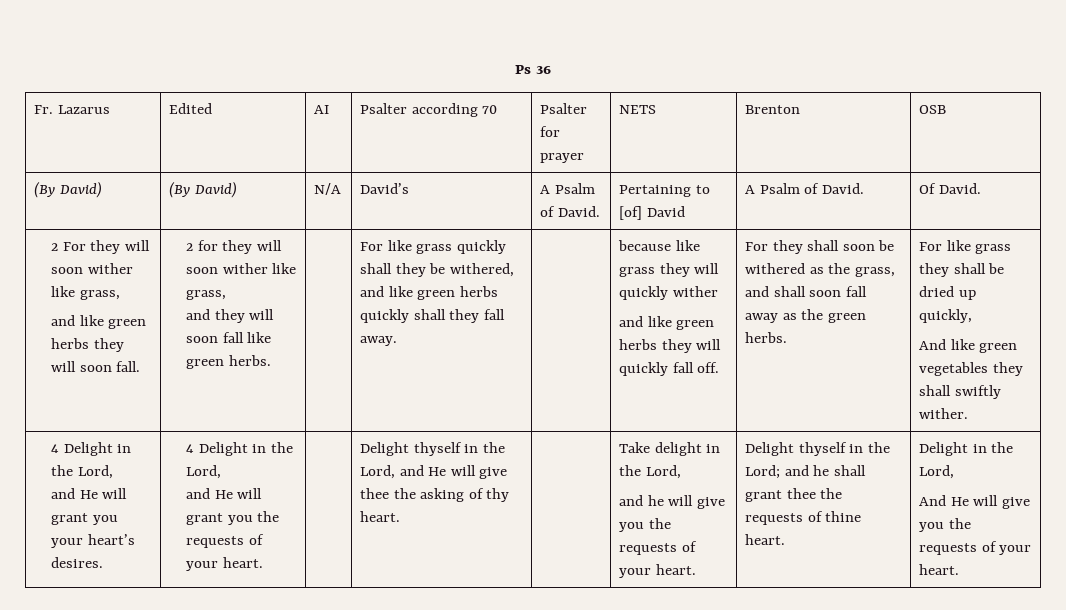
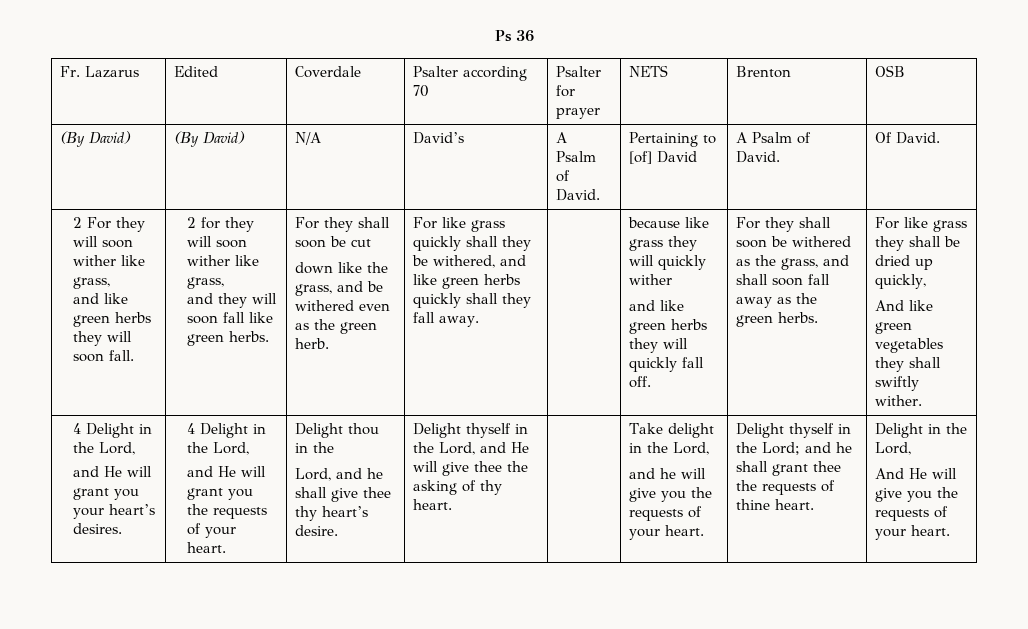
[314,105,330,114] AI -> [295,66,362,78] Coverdale
(271, 360) none -> [295,217,391,232] [295,236,372,248] [295,262,389,274] [295,281,384,296] [295,300,391,311] [295,319,378,334] [295,338,330,349] For they shall soon be cut // down like the grass, and be withered even as the green herb.
(263, 562) none -> [295,423,380,438] [295,442,335,453] [295,468,384,481] [295,487,392,502] [295,506,369,521] [295,525,339,536] Delight thou in the // Lord, and he shall give thee thy heart’s desire.

